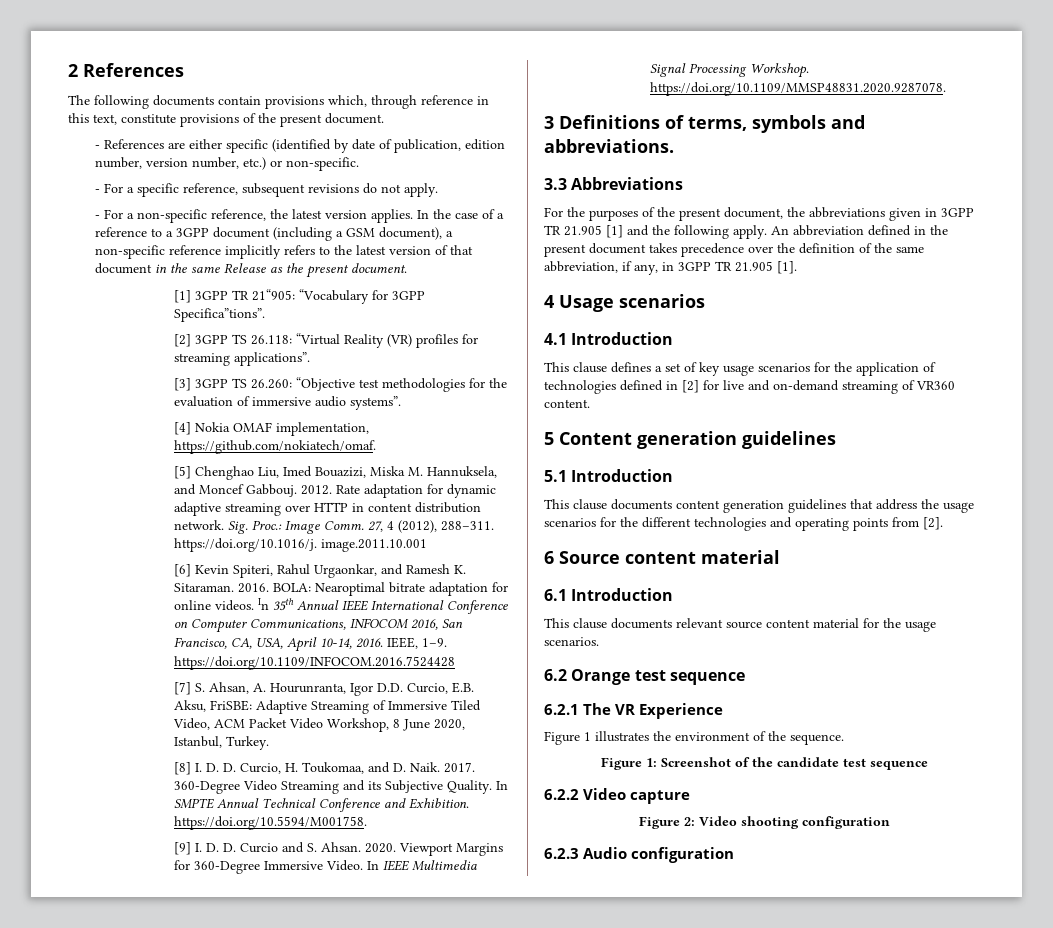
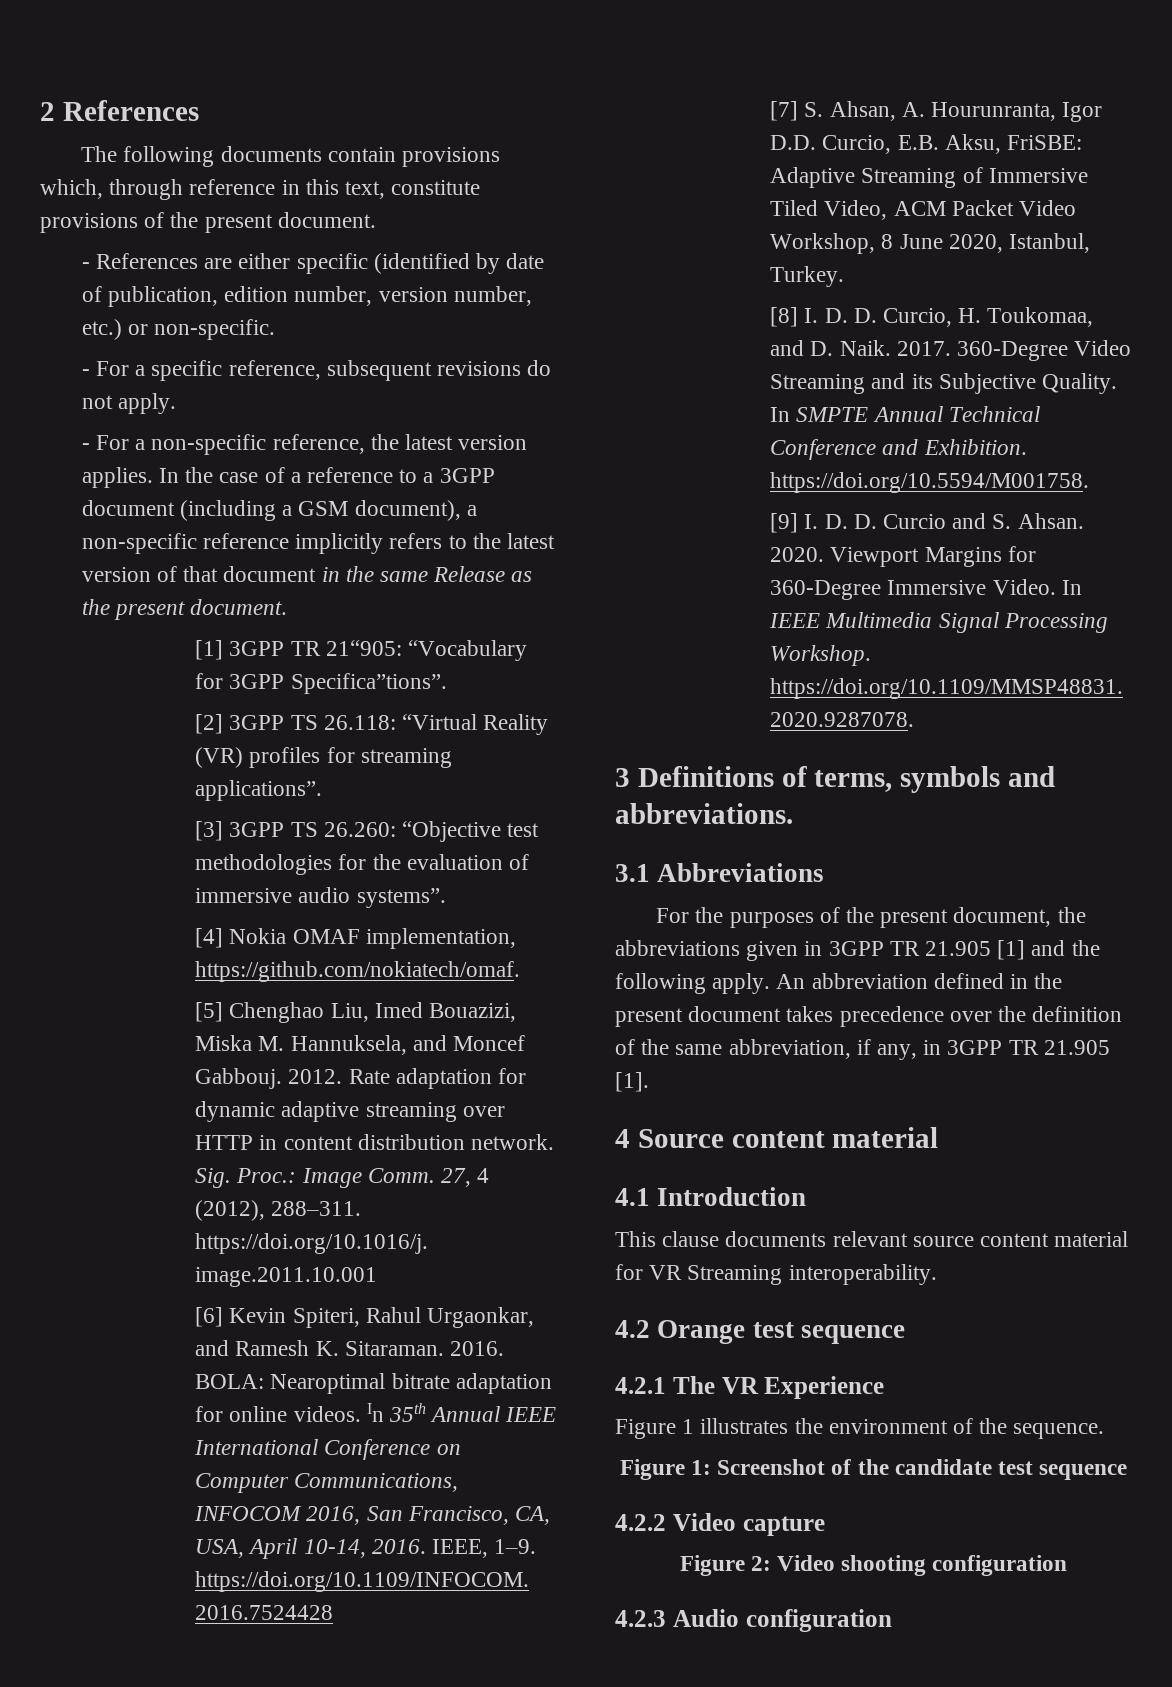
[544,178,567,190] 3.3 -> [615,864,650,882] 3.1
[559,294,705,312] [544,332,674,345] [544,362,936,376] [544,380,955,394] [544,399,590,408] [544,431,836,449] [544,469,674,482] [544,499,974,513] [544,517,943,531] [544,551,554,564] Usage scenarios // 4.1 Introduction // This clause defines a set of key usage scenarios for the application of technologies defined in [2] for live and on-demand streaming of VR360 content. // 5 Content generation guidelines // 5.1 Introduction // This clause documents content generation guidelines that address the usage scenarios for the different technologies and operating points from [2]. // 6 -> (630, 1138) none
[544,589,567,601] 6.1 -> [615,1188,650,1206] 4.1
[883,618,936,632] [544,637,599,646] [544,669,567,681] the usage scenarios. // 6.2 -> [649,1264,937,1285] [615,1320,650,1338] VR Streaming interoperability. // 4.2
[544,704,579,715] 6.2.1 -> [615,1377,666,1394] 4.2.1
[544,789,579,800] 6.2.2 -> [615,1514,666,1531] 4.2.2
[544,848,579,859] 6.2.3 -> [615,1610,666,1627] 4.2.3

